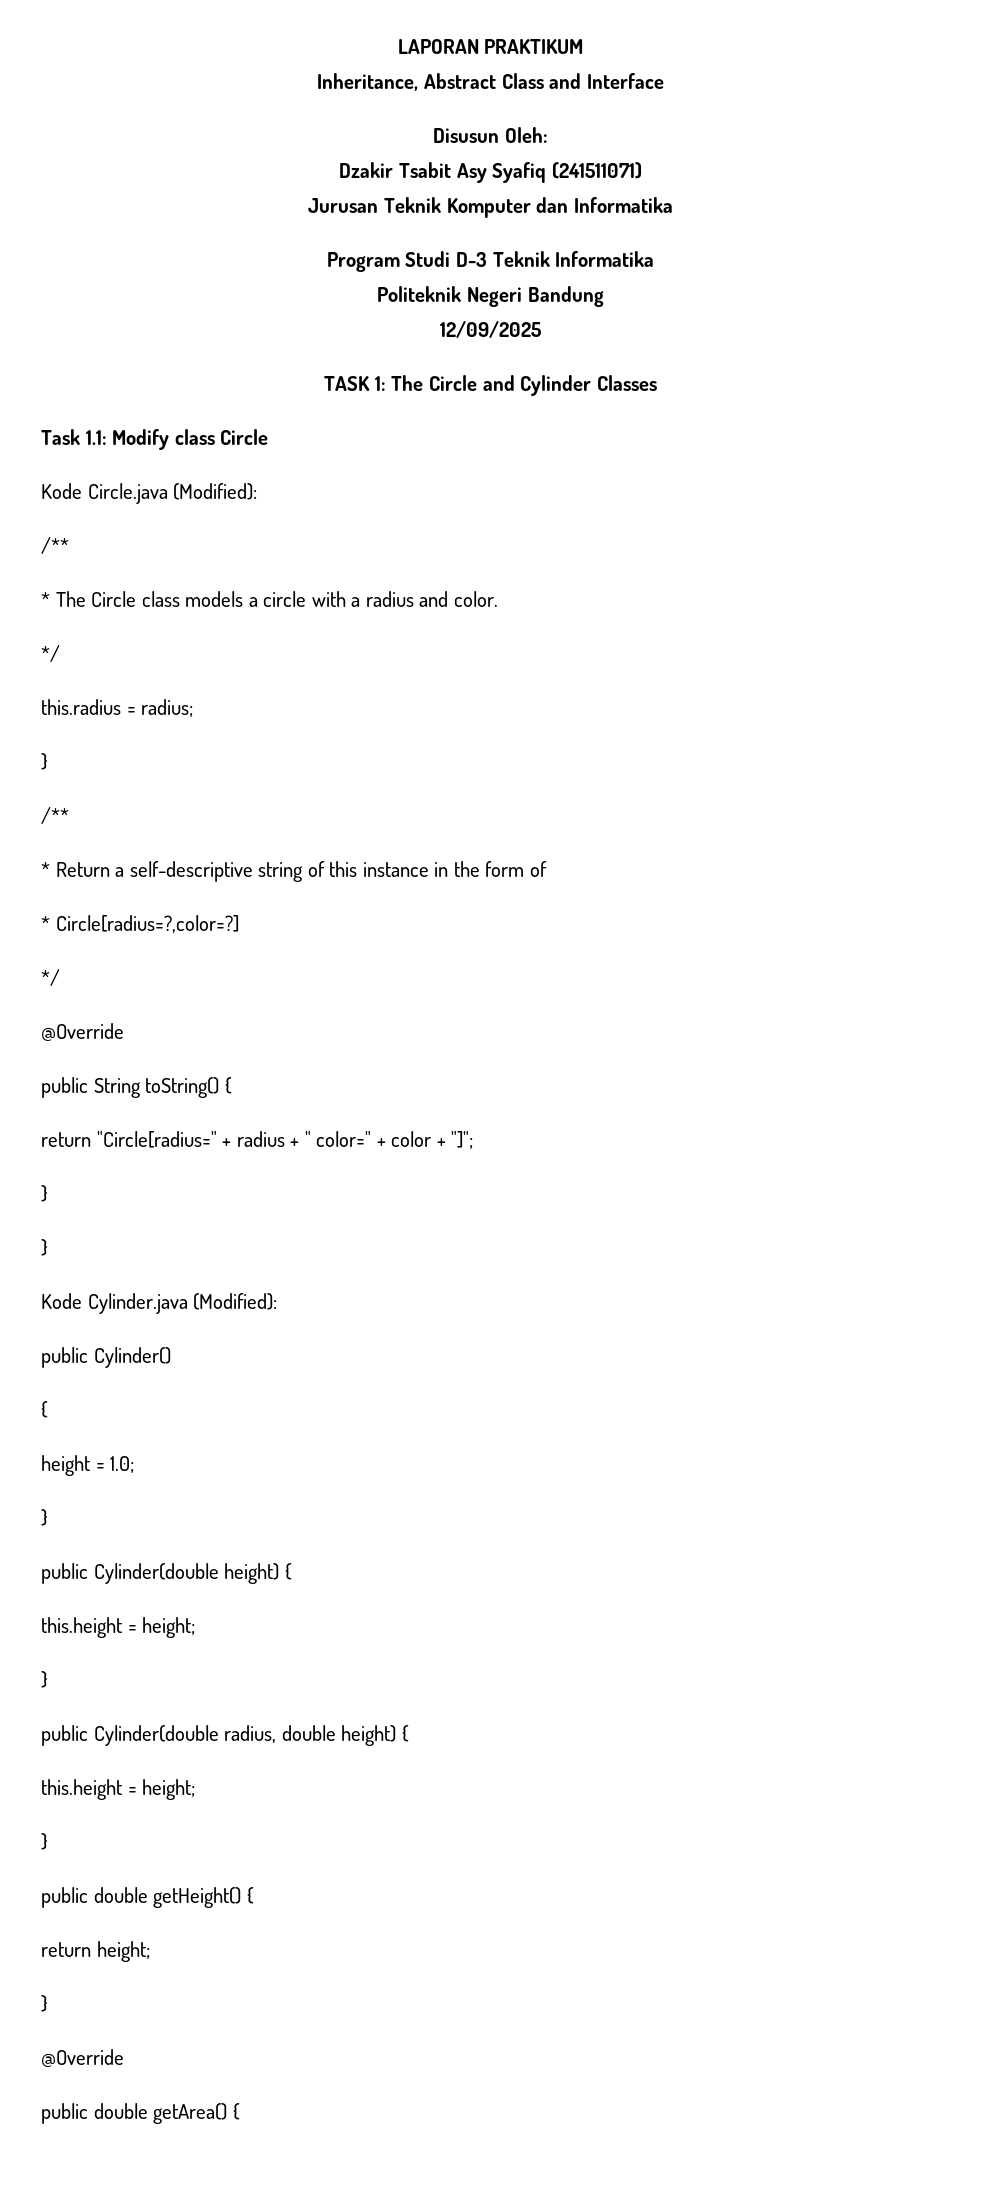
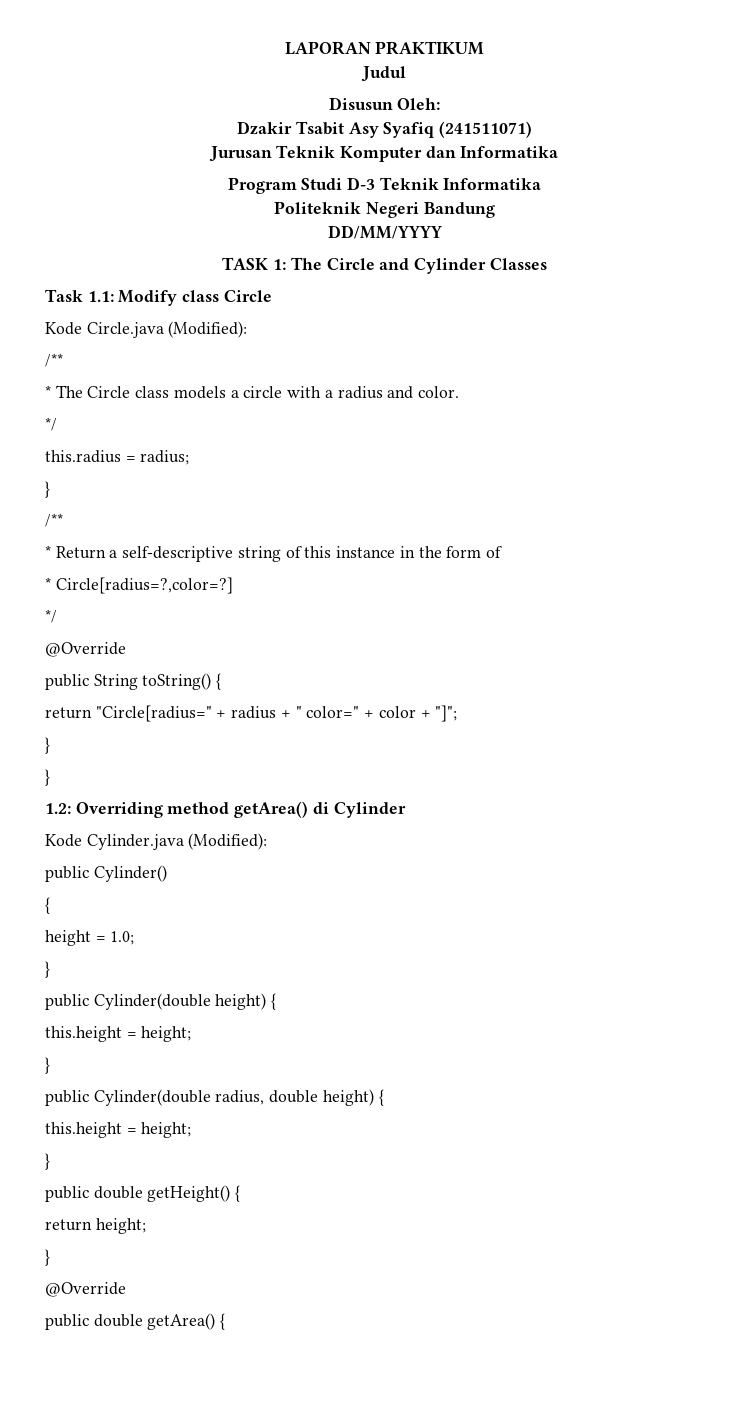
[317,73,664,91] Inheritance, Abstract Class and Interface -> [361,66,406,82] Judul
[440,321,541,338] 12/09/2025 -> [327,225,442,239] DD/MM/YYYY
(48, 1247) none -> [45,801,406,818] // 1.2: Overriding method getArea() di Cylinder

